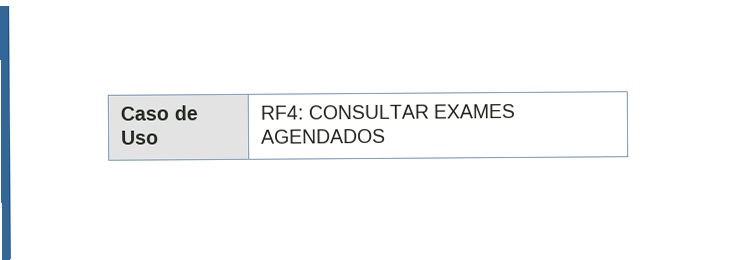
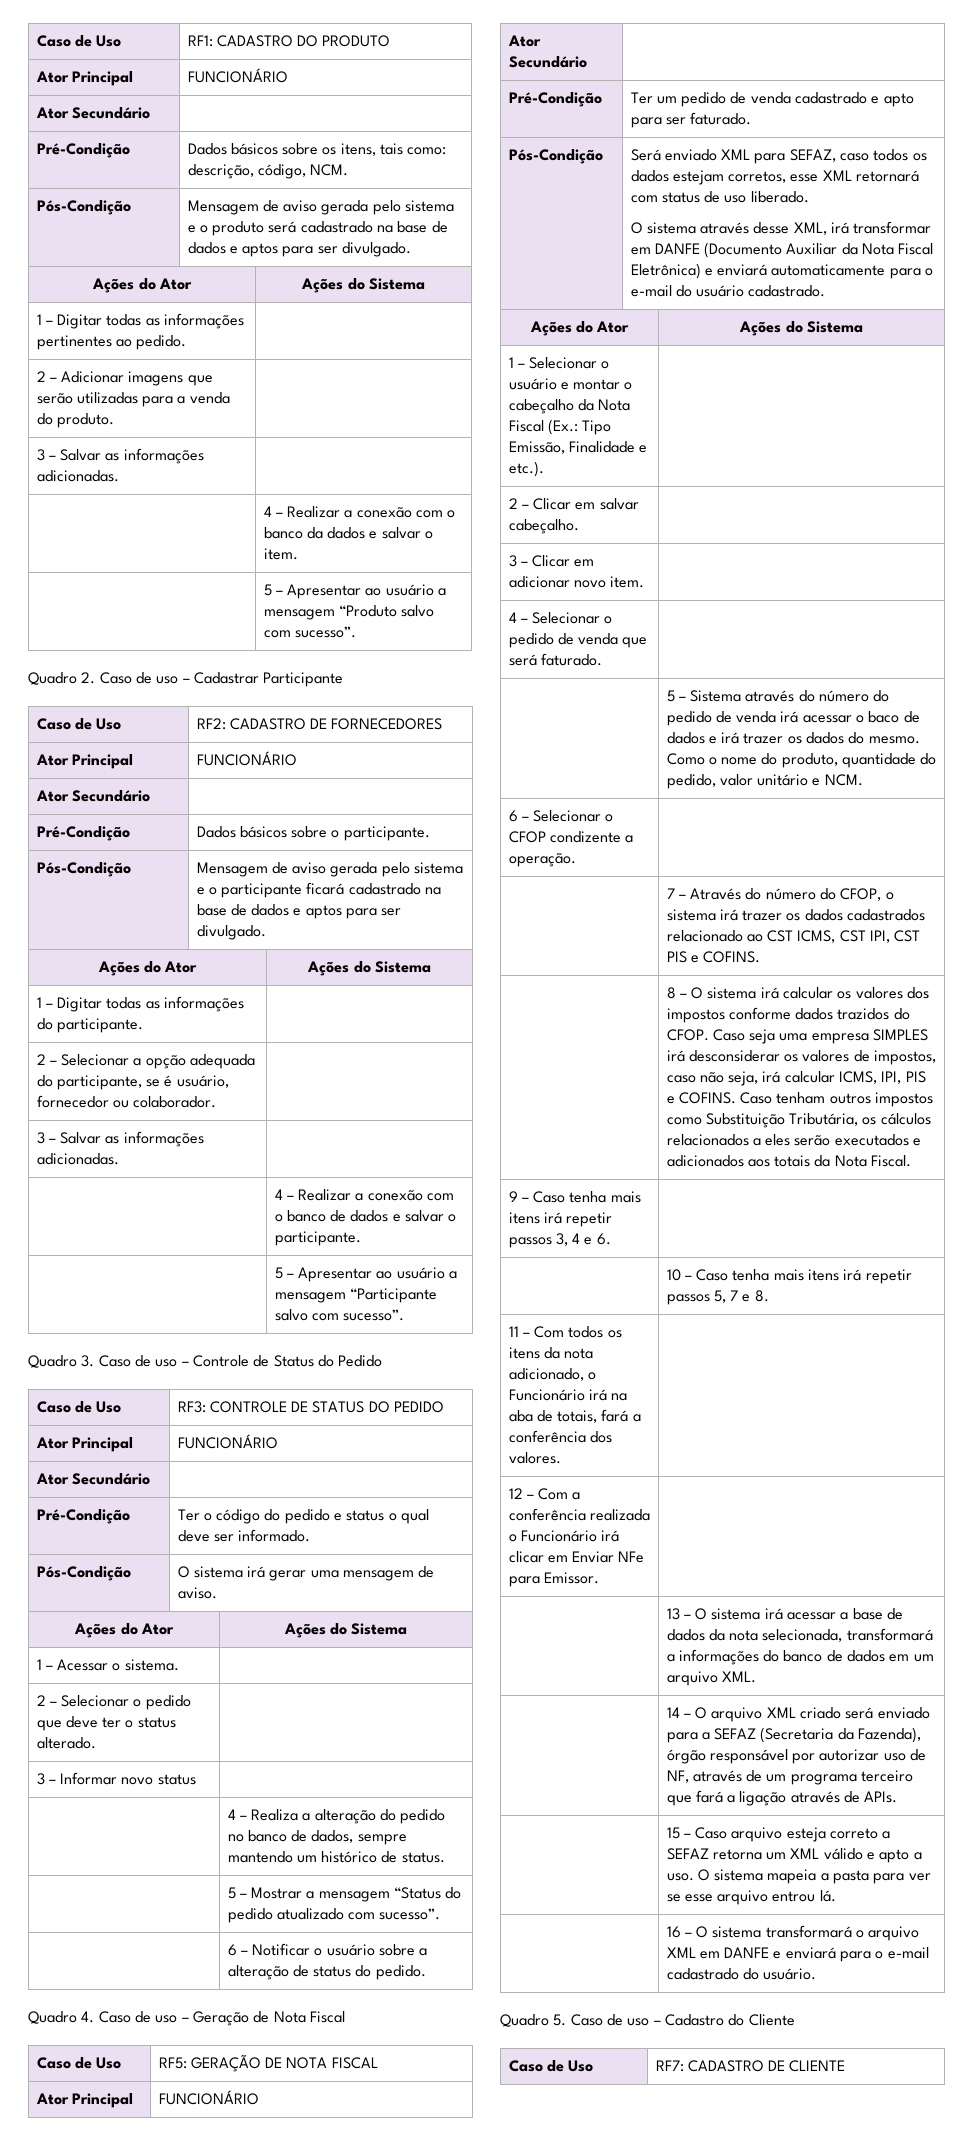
[120,105,198,121] [120,130,160,145] [260,103,515,120] [260,128,387,144] Caso de Uso | RF4: CONSULTAR EXAMES AGENDADOS -> [36,35,122,47] [187,35,391,47] [35,71,133,86] [187,68,288,83] [35,107,150,119] [36,143,130,158] [187,143,447,156] [187,164,349,179] [36,200,131,215] [187,200,455,215] [187,221,448,236] [187,242,412,257] [92,278,192,293] [301,278,425,293] [36,313,245,329] [36,335,187,350] [36,371,213,386] [36,392,230,407] [36,413,114,428] [36,448,204,464] [36,470,119,482] [263,506,456,518] [263,527,434,539] [263,548,298,560] [263,584,447,599] [263,605,435,620] [263,626,356,638] [28,672,344,687] [36,718,122,730] [196,718,443,730] [35,754,133,769] [196,751,297,766] [35,790,150,802] [36,826,130,841] [196,826,430,841] [36,862,131,877] [196,862,464,877] [196,882,442,898] [196,904,402,919] [196,925,266,940] [97,961,198,976] [307,961,431,976] [36,996,245,1012] [36,1018,143,1033] [36,1054,256,1069] [36,1075,229,1090] [36,1095,217,1108] [36,1131,204,1147] [36,1153,119,1165] [274,1189,455,1201] [274,1210,457,1222] [274,1231,361,1246] [274,1267,458,1282] [274,1288,437,1303] [274,1309,405,1321] [28,1355,383,1368] [36,1401,122,1413] [177,1401,445,1413] [35,1437,133,1452] [177,1434,278,1449] [35,1473,150,1485] [36,1509,130,1524] [177,1509,430,1524] [177,1529,311,1542] [36,1566,131,1581] [177,1566,435,1581] [177,1587,217,1599] [74,1623,174,1638] [283,1623,408,1638] [36,1659,179,1671] [36,1695,191,1710] [36,1716,176,1731] [36,1737,96,1749] [36,1772,196,1785] [227,1809,446,1824] [227,1830,407,1845] [227,1851,445,1863] [227,1887,462,1902] [227,1908,441,1923] [227,1943,428,1956] [227,1965,426,1980] [28,2011,345,2026] [36,2057,122,2069] [158,2055,378,2072] [35,2093,133,2108] [158,2090,259,2105] [507,35,541,47] [508,56,587,68] [508,92,602,107] [630,92,914,107] [630,112,752,128] [508,149,603,164] [630,149,927,164] [630,170,920,185] [630,191,809,203] [630,221,932,235] [630,242,934,258] [630,263,934,279] [630,285,826,297] [529,321,630,336] [739,321,863,336] [508,357,610,369] [508,378,633,390] [508,399,631,414] [508,419,612,435] [508,441,648,454] [508,461,544,477] [508,498,639,510] [508,519,579,534] [508,555,595,567] [508,576,645,588] [508,612,613,624] [508,633,648,648] [508,653,602,666] [666,690,890,702] [666,711,920,726] [666,732,920,744] [666,753,937,768] [666,774,863,789] [508,810,614,822] [508,831,634,843] [508,853,576,867] [666,888,894,901] [666,909,926,921] [666,930,921,943] [666,951,761,963] [666,987,930,999] [666,1007,910,1023] [666,1029,929,1044] [666,1050,937,1065] [666,1071,926,1086] [666,1092,934,1107] [666,1113,931,1128] [666,1134,922,1146] [666,1155,912,1167] [508,1191,641,1203] [508,1212,613,1227] [508,1233,611,1248] [666,1269,912,1284] [666,1290,769,1305] [508,1326,622,1338] [508,1347,594,1359] [508,1368,596,1381] [508,1389,628,1401] [508,1409,641,1423] [508,1430,612,1443] [508,1452,561,1464] [508,1488,581,1500] [508,1508,650,1521] [508,1530,620,1542] [508,1551,645,1563] [508,1572,599,1587] [666,1608,904,1620] [666,1628,933,1642] [666,1649,934,1665] [666,1671,756,1686] [666,1707,930,1722] [666,1727,922,1743] [666,1749,927,1764] [666,1770,914,1785] [666,1790,898,1806] [666,1827,891,1842] [666,1848,922,1863] [666,1869,931,1884] [666,1890,836,1905] [666,1925,920,1941] [666,1947,929,1962] [666,1968,817,1980] [500,2014,795,2027] [508,2060,594,2072] [655,2060,846,2072] Caso de Uso | RF1: CADASTRO DO PRODUTO // Ator Principal | FUNCIONÁRIO // Ator Secundário | // Pré-Condição | Dados básicos sobre os itens, tais como: descrição, código, NCM. // Pós-Condição | Mensagem de aviso gerada pelo sistema e o produto será cadastrado na base de dados e aptos para ser divulgado. // Ações do Ator | Ações do Sistema // 1 – Digitar todas as informações pertinentes ao pedido. | // 2 – Adicionar imagens que serão utilizadas para a venda do produto. | // 3 – Salvar as informações adicionadas. | // | 4 – Realizar a conexão com o banco da dados e salvar o item. // | 5 – Apresentar ao usuário a mensagem “Produto salvo com sucesso”. // Quadro 2. Caso de uso – Cadastrar Participante // Caso de Uso | RF2: CADASTRO DE FORNECEDORES // Ator Principal | FUNCIONÁRIO // Ator Secundário | // Pré-Condição | Dados básicos sobre o participante. // Pós-Condição | Mensagem de aviso gerada pelo sistema e o participante ficará cadastrado na base de dados e aptos para ser divulgado. // Ações do Ator | Ações do Sistema // 1 – Digitar todas as informações do participante. | // 2 – Selecionar a opção adequada do participante, se é usuário, fornecedor ou colaborador. | // 3 – Salvar as informações adicionadas. | // | 4 – Realizar a conexão com o banco de dados e salvar o participante. // | 5 – Apresentar ao usuário a mensagem “Participante salvo com sucesso”. // Quadro 3. Caso de uso – Controle de Status do Pedido // Caso de Uso | RF3: CONTROLE DE STATUS DO PEDIDO // Ator Principal | FUNCIONÁRIO // Ator Secundário | // Pré-Condição | Ter o código do pedido e status o qual deve ser informado. // Pós-Condição | O sistema irá gerar uma mensagem de aviso. // Ações do Ator | Ações do Sistema // 1 – Acessar o sistema. | // 2 – Selecionar o pedido que deve ter o status alterado. | // 3 – Informar novo status | // | 4 – Realiza a alteração do pedido no banco de dados, sempre mantendo um histórico de status. // | 5 – Mostrar a mensagem “Status do pedido atualizado com sucesso”. // | 6 – Notificar o usuário sobre a alteração de status do pedido. // Quadro 4. Caso de uso – Geração de Nota Fiscal // Caso de Uso | RF5: GERAÇÃO DE NOTA FISCAL // Ator Principal | FUNCIONÁRIO // Ator Secundário | // Pré-Condição | Ter um pedido de venda cadastrado e apto para ser faturado. // Pós-Condição | Será enviado XML para SEFAZ, caso todos os dados estejam corretos, esse XML retornará com status de uso liberado. // O sistema através desse XML, irá transformar em DANFE (Documento Auxiliar da Nota Fiscal Eletrônica) e enviará automaticamente para o e-mail do usuário cadastrado. // Ações do Ator | Ações do Sistema // 1 – Selecionar o usuário e montar o cabeçalho da Nota Fiscal (Ex.: Tipo Emissão, Finalidade e etc.). | // 2 – Clicar em salvar cabeçalho. | // 3 – Clicar em adicionar novo item. | // 4 – Selecionar o pedido de venda que será faturado. | // | 5 – Sistema através do número do pedido de venda irá acessar o baco de dados e irá trazer os dados do mesmo. Como o nome do produto, quantidade do pedido, valor unitário e NCM. // 6 – Selecionar o CFOP condizente a operação. | // | 7 – Através do número do CFOP, o sistema irá trazer os dados cadastrados relacionado ao CST ICMS, CST IPI, CST PIS e COFINS. // | 8 – O sistema irá calcular os valores dos impostos conforme dados trazidos do CFOP. Caso seja uma empresa SIMPLES irá desconsiderar os valores de impostos, caso não seja, irá calcular ICMS, IPI, PIS e COFINS. Caso tenham outros impostos como Substituição Tributária, os cálculos relacionados a eles serão executados e adicionados aos totais da Nota Fiscal. // 9 – Caso tenha mais itens irá repetir passos 3, 4 e 6. | // | 10 – Caso tenha mais itens irá repetir passos 5, 7 e 8. // 11 – Com todos os itens da nota adicionado, o Funcionário irá na aba de totais, fará a conferência dos valores. | // 12 – Com a conferência realizada o Funcionário irá clicar em Enviar NFe para Emissor. | // | 13 – O sistema irá acessar a base de dados da nota selecionada, transformará a informações do banco de dados em um arquivo XML. // | 14 – O arquivo XML criado será enviado para a SEFAZ (Secretaria da Fazenda), órgão responsável por autorizar uso de NF, através de um programa terceiro que fará a ligação através de APIs. // | 15 – Caso arquivo esteja correto a SEFAZ retorna um XML válido e apto a uso. O sistema mapeia a pasta para ver se esse arquivo entrou lá. // | 16 – O sistema transformará o arquivo XML em DANFE e enviará para o e-mail cadastrado do usuário. // Quadro 5. Caso de uso – Cadastro do Cliente // Caso de Uso | RF7: CADASTRO DE CLIENTE

